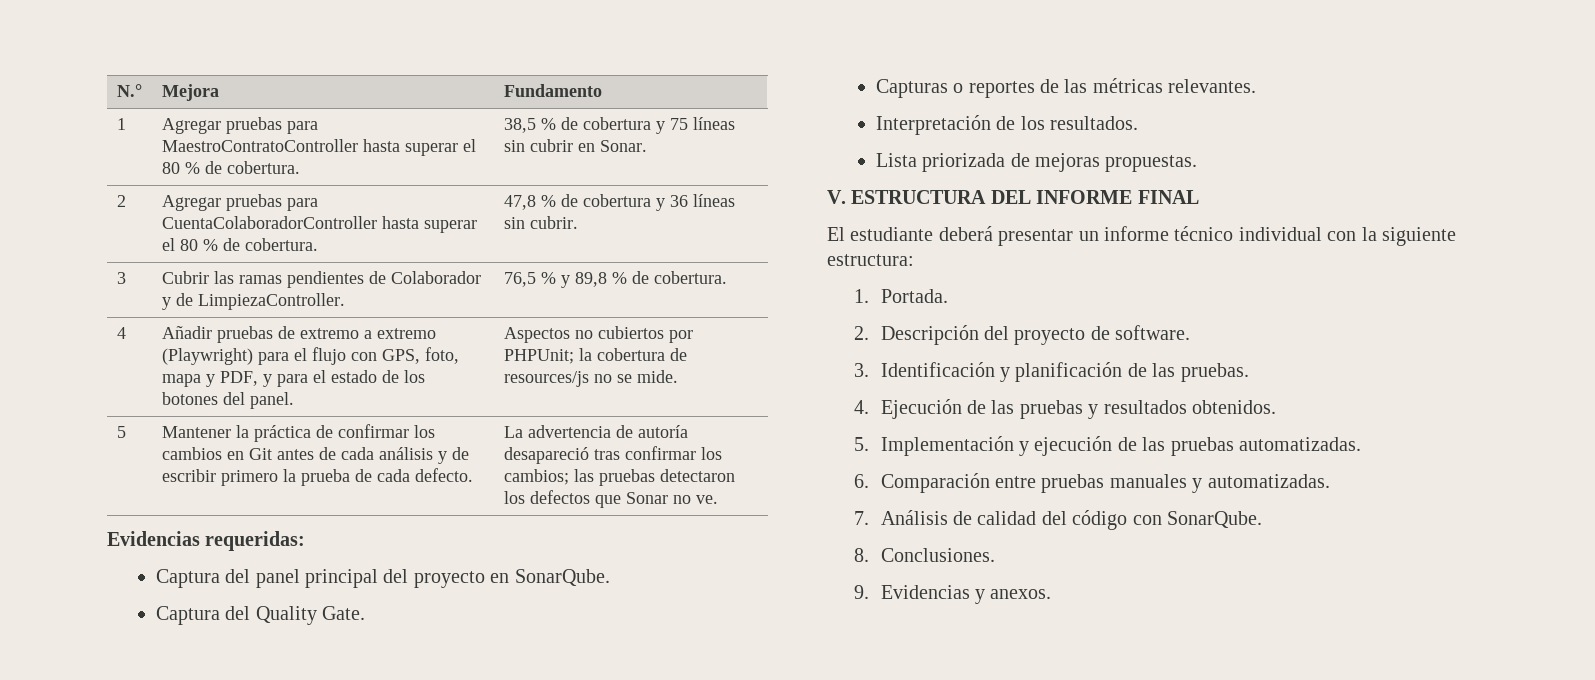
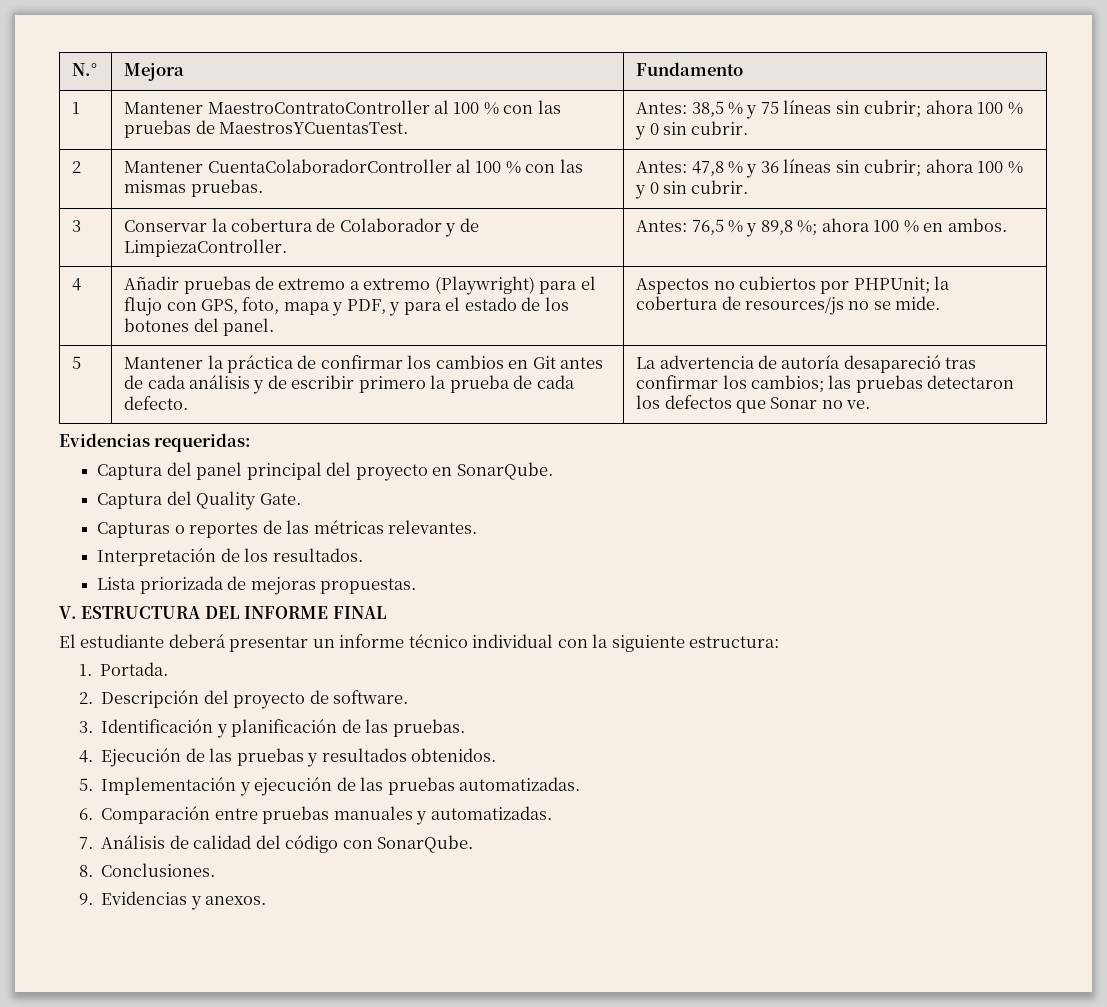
[161,117,318,134] [161,139,476,156] [161,161,300,174] [503,117,735,134] [503,139,647,152] [116,195,126,207] [161,194,318,211] [161,216,477,233] [161,238,318,251] [503,194,735,211] [503,216,578,229] [116,272,126,284] [161,271,364,288] Agregar pruebas para MaestroContratoController hasta superar el 80 % de cobertura. | 38,5 % de cobertura y 75 líneas sin cubrir en Sonar. // 2 | Agregar pruebas para CuentaColaboradorController hasta superar el 80 % de cobertura. | 47,8 % de cobertura y 36 líneas sin cubrir. // 3 | Cubrir las ramas pendientes -> [124,100,561,115] [124,120,408,138] [636,100,1023,119] [635,121,749,140] [72,161,82,173] [124,159,583,174] [124,179,263,197] [636,159,1023,178] [635,180,749,199] [72,220,82,232] [124,218,313,232] Mantener MaestroContratoController al 100 % con las pruebas de MaestrosYCuentasTest. | Antes: 38,5 % y 75 líneas sin cubrir; ahora 100 % y 0 sin cubrir. // 2 | Mantener CuentaColaboradorController al 100 % con las mismas pruebas. | Antes: 47,8 % y 36 líneas sin cubrir; ahora 100 % y 0 sin cubrir. // 3 | Conservar la cobertura
(345, 301) none -> [636,220,688,232] Antes:
[611,271,727,284] % de cobertura. -> [797,218,1007,236] %; ahora 100 % en ambos.

